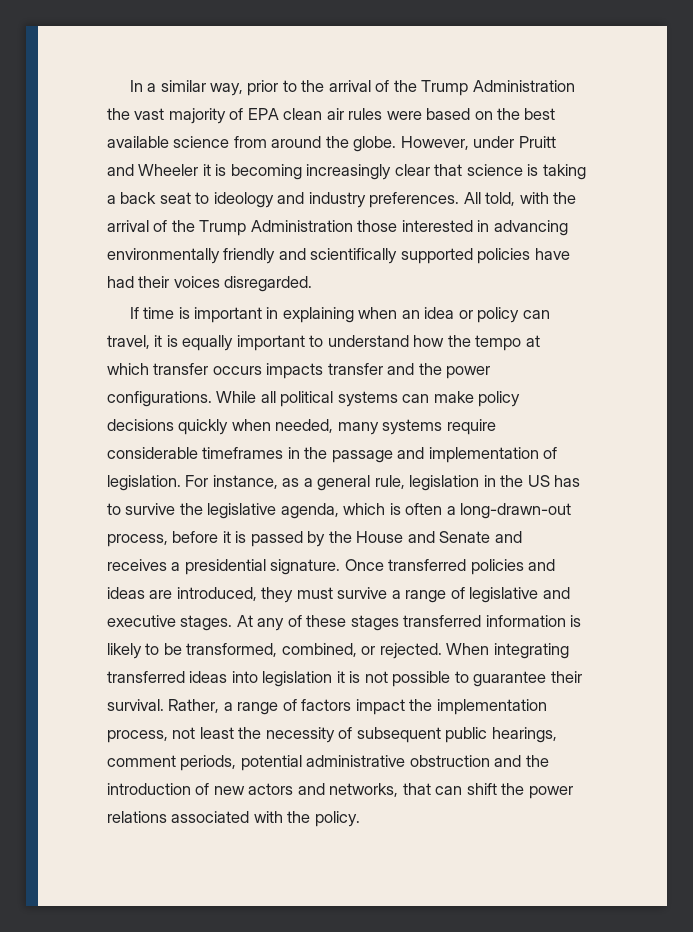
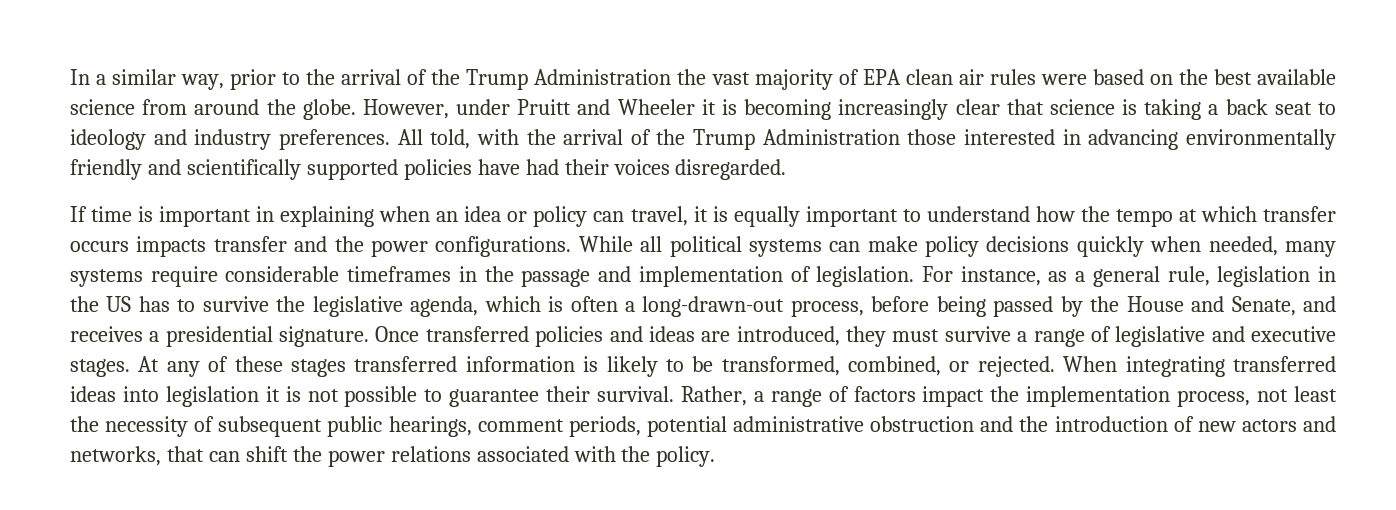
[222,531,247,543] it is -> [936,296,986,317] being
[439,531,491,543] Senate -> [1231,296,1296,316] Senate,

